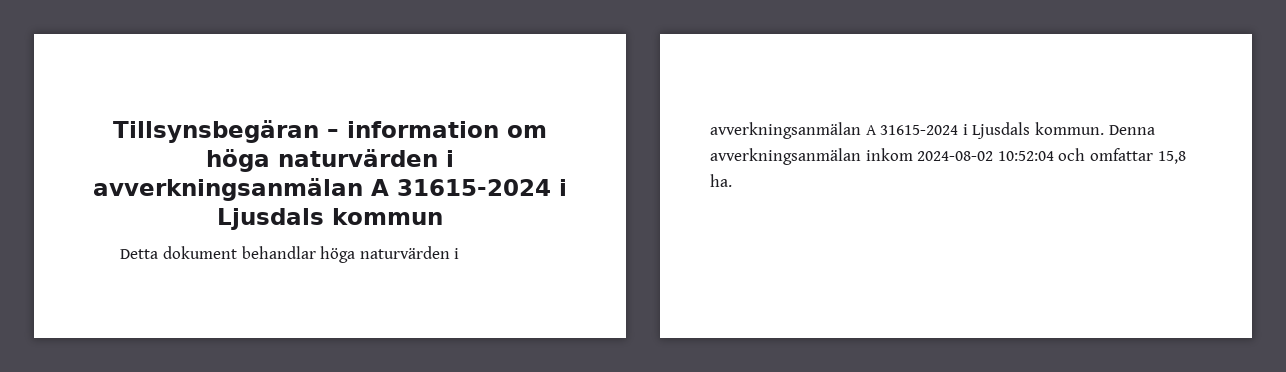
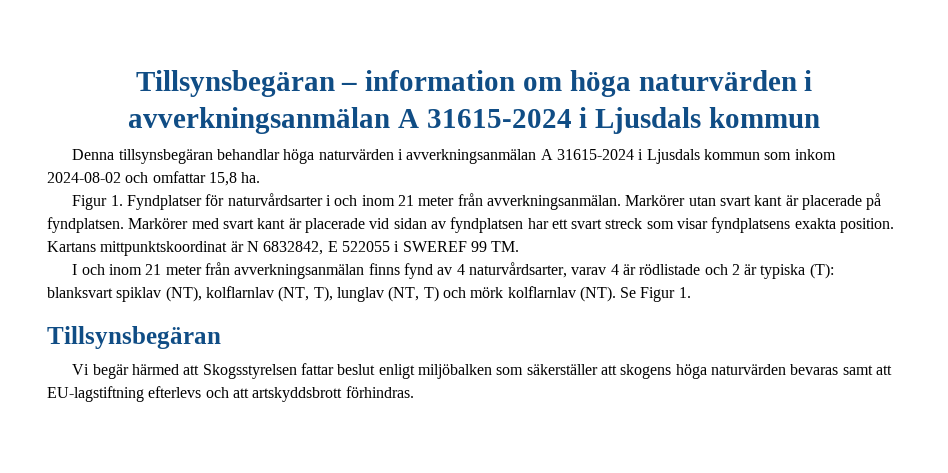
[120,246,238,259] Detta dokument -> [72,149,213,164] Denna tillsynsbegäran
[1034,122,1155,135] [710,148,861,165] kommun. Denna avverkningsanmälan -> [703,149,792,160] kommun som
[997,151,1054,161] 10:52:04 -> (121, 177) none
(732, 180) none -> [72,193,882,210] [47,217,895,233] [47,241,520,256] [72,262,834,279] [47,286,691,302] [47,326,221,349] [72,363,892,379] [47,386,414,402] // Figur 1. Fyndplatser för naturvårdsarter i och inom 21 meter från avverkningsanmälan. Markörer utan svart kant är placerade på fyndplatsen. Markörer med svart kant är placerade vid sidan av fyndplatsen har ett svart streck som visar fyndplatsens exakta position. Kartans mittpunktskoordinat är N 6832842, E 522055 i SWEREF 99 TM. // I och inom 21 meter från avverkningsanmälan finns fynd av 4 naturvårdsarter, varav 4 är rödlistade och 2 är typiska (T): blanksvart spiklav (NT), kolflarnlav (NT, T), lunglav (NT, T) och mörk kolflarnlav (NT). Se Figur 1. // Tillsynsbegäran // Vi begär härmed att Skogsstyrelsen fattar beslut enligt miljöbalken som säkerställer att skogens höga naturvärden bevaras samt att EU-lagstiftning efterlevs och att artskyddsbrott förhindras.

